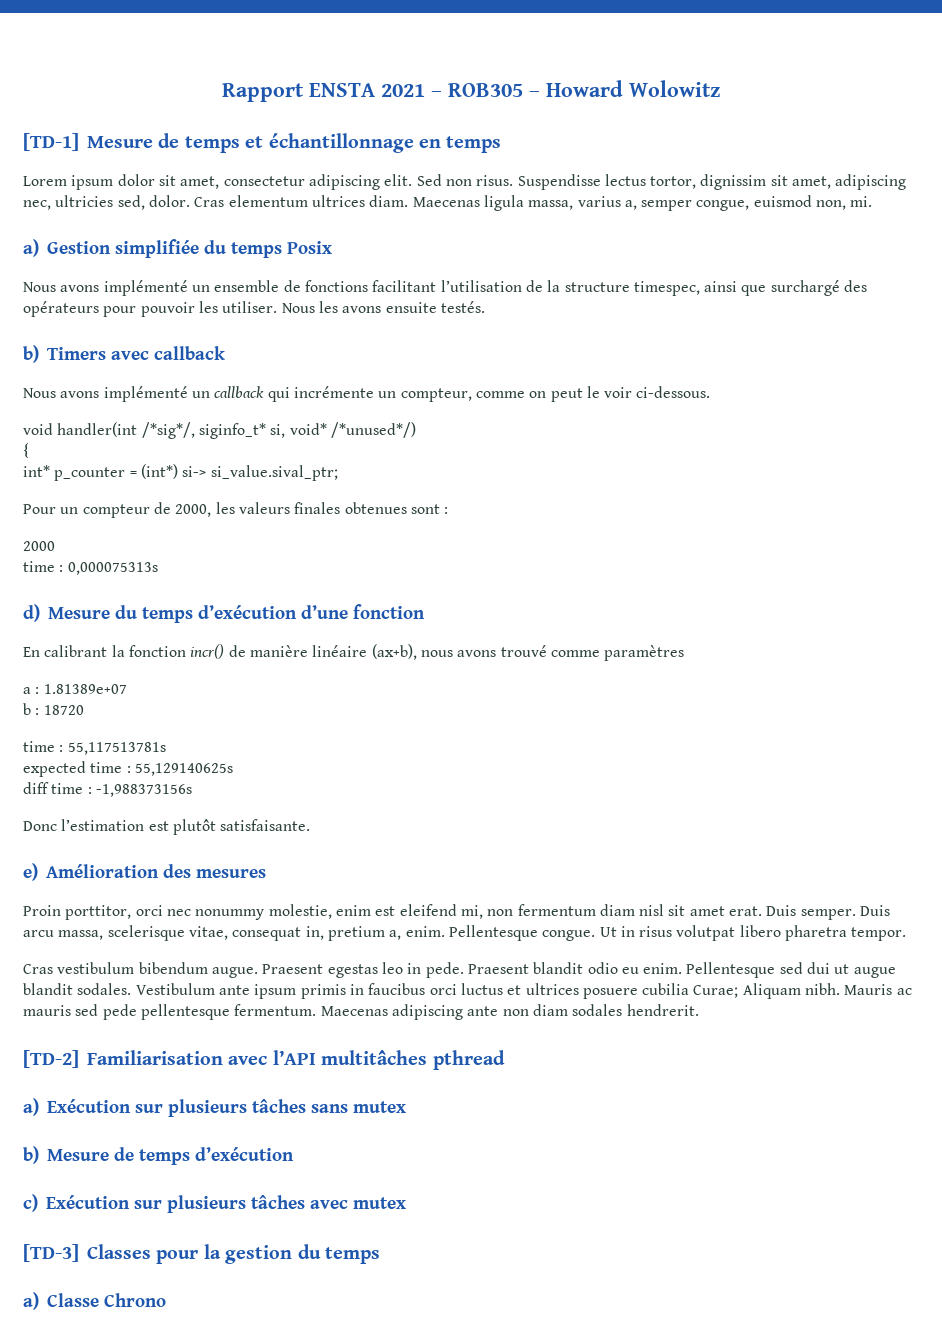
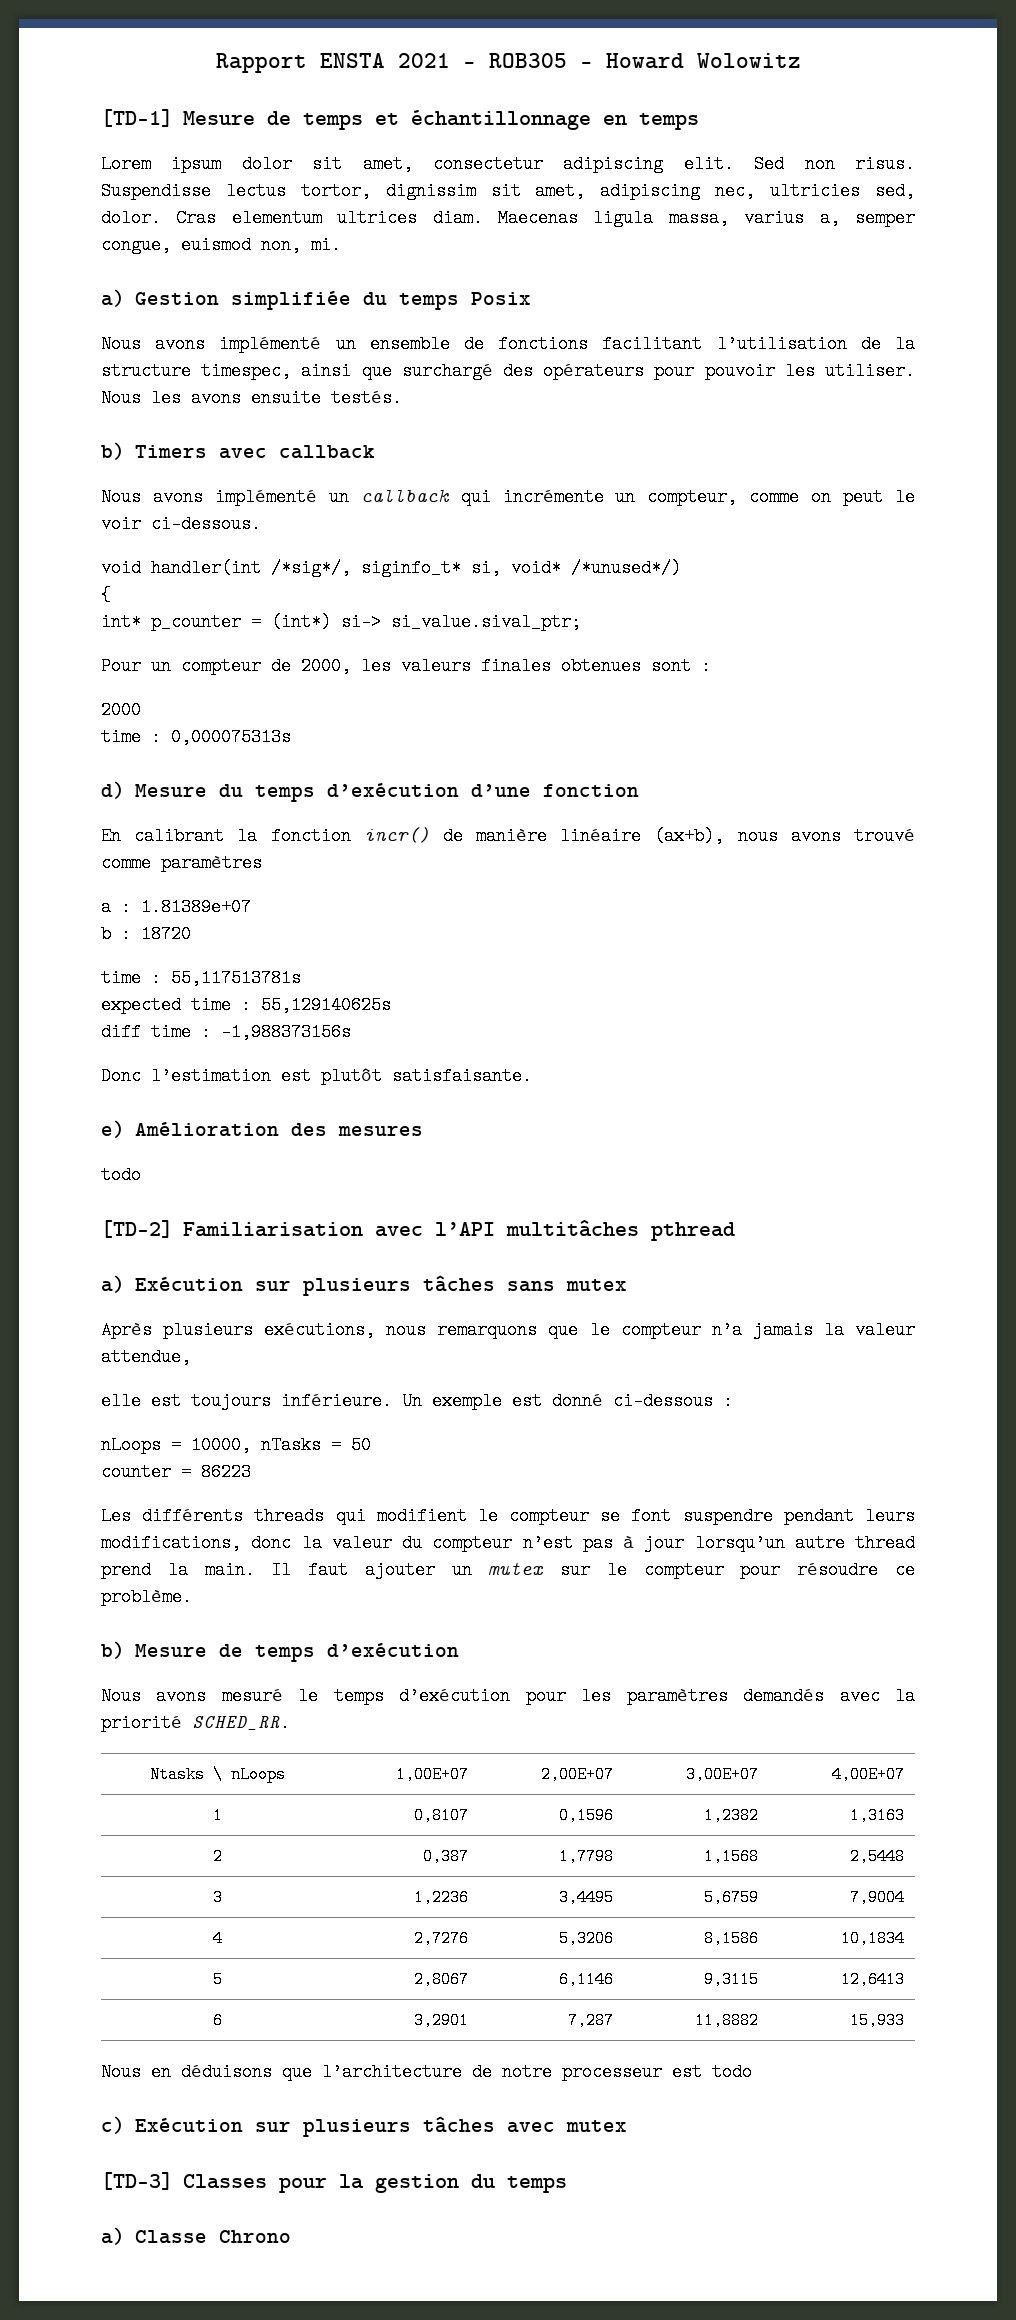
[23,904,891,920] [23,925,907,941] [23,962,896,978] [23,983,912,999] [23,1004,699,1020] Proin porttitor, orci nec nonummy molestie, enim est eleifend mi, non fermentum diam nisl sit amet erat. Duis semper. Duis arcu massa, scelerisque vitae, consequat in, pretium a, enim. Pellentesque congue. Ut in risus volutpat libero pharetra tempor. // Cras vestibulum bibendum augue. Praesent egestas leo in pede. Praesent blandit odio eu enim. Pellentesque sed dui ut augue blandit sodales. Vestibulum ante ipsum primis in faucibus orci luctus et ultrices posuere cubilia Curae; Aliquam nibh. Mauris ac mauris sed pede pellentesque fermentum. Maecenas adipiscing ante non diam sodales hendrerit. -> [101,1166,141,1184] todo
(406, 1107) none -> [101,1321,915,1339] [101,1348,191,1366] [101,1392,733,1410] [101,1436,371,1454] [101,1463,251,1481] [101,1507,915,1525] [101,1534,915,1552] [101,1561,915,1579] [101,1588,192,1606] // Après plusieurs exécutions, nous remarquons que le compteur n’a jamais la valeur attendue, // elle est toujours inférieure. Un exemple est donné ci-dessous : // nLoops = 10000, nTasks = 50 // counter = 86223 // Les différents threads qui modifient le compteur se font suspendre pendant leurs modifications, donc la valeur du compteur n’est pas à jour lorsqu’un autre thread prend la main. Il faut ajouter un mutex sur le compteur pour résoudre ce problème.
(294, 1154) none -> [101,1687,916,1705] [101,1714,290,1732] [150,1766,286,1783] [395,1766,469,1783] [540,1766,614,1783] [685,1766,759,1783] [831,1766,905,1783] [213,1807,223,1824] [413,1807,469,1824] [558,1807,614,1824] [703,1807,759,1824] [849,1807,905,1824] [213,1848,223,1865] [422,1848,469,1865] [558,1848,614,1865] [703,1848,759,1865] [849,1848,905,1865] [213,1889,223,1906] [413,1889,469,1906] [558,1889,614,1906] [703,1889,759,1906] [849,1889,905,1906] [213,1930,223,1947] [413,1930,469,1947] [558,1930,614,1947] [703,1930,759,1947] [840,1930,905,1947] [213,1971,223,1988] [413,1971,469,1988] [558,1971,614,1988] [703,1971,759,1988] [840,1971,905,1988] [213,2012,223,2029] [413,2012,469,2029] [567,2012,614,2029] [694,2012,759,2029] [849,2012,905,2029] [101,2063,752,2081] // Nous avons mesuré le temps d’exécution pour les paramètres demandés avec la priorité SCHED_RR. // Ntasks \ nLoops | 1,00E+07 | 2,00E+07 | 3,00E+07 | 4,00E+07 // 1 | 0,8107 | 0,1596 | 1,2382 | 1,3163 // 2 | 0,387 | 1,7798 | 1,1568 | 2,5448 // 3 | 1,2236 | 3,4495 | 5,6759 | 7,9004 // 4 | 2,7276 | 5,3206 | 8,1586 | 10,1834 // 5 | 2,8067 | 6,1146 | 9,3115 | 12,6413 // 6 | 3,2901 | 7,287 | 11,8882 | 15,933 // Nous en déduisons que l’architecture de notre processeur est todo

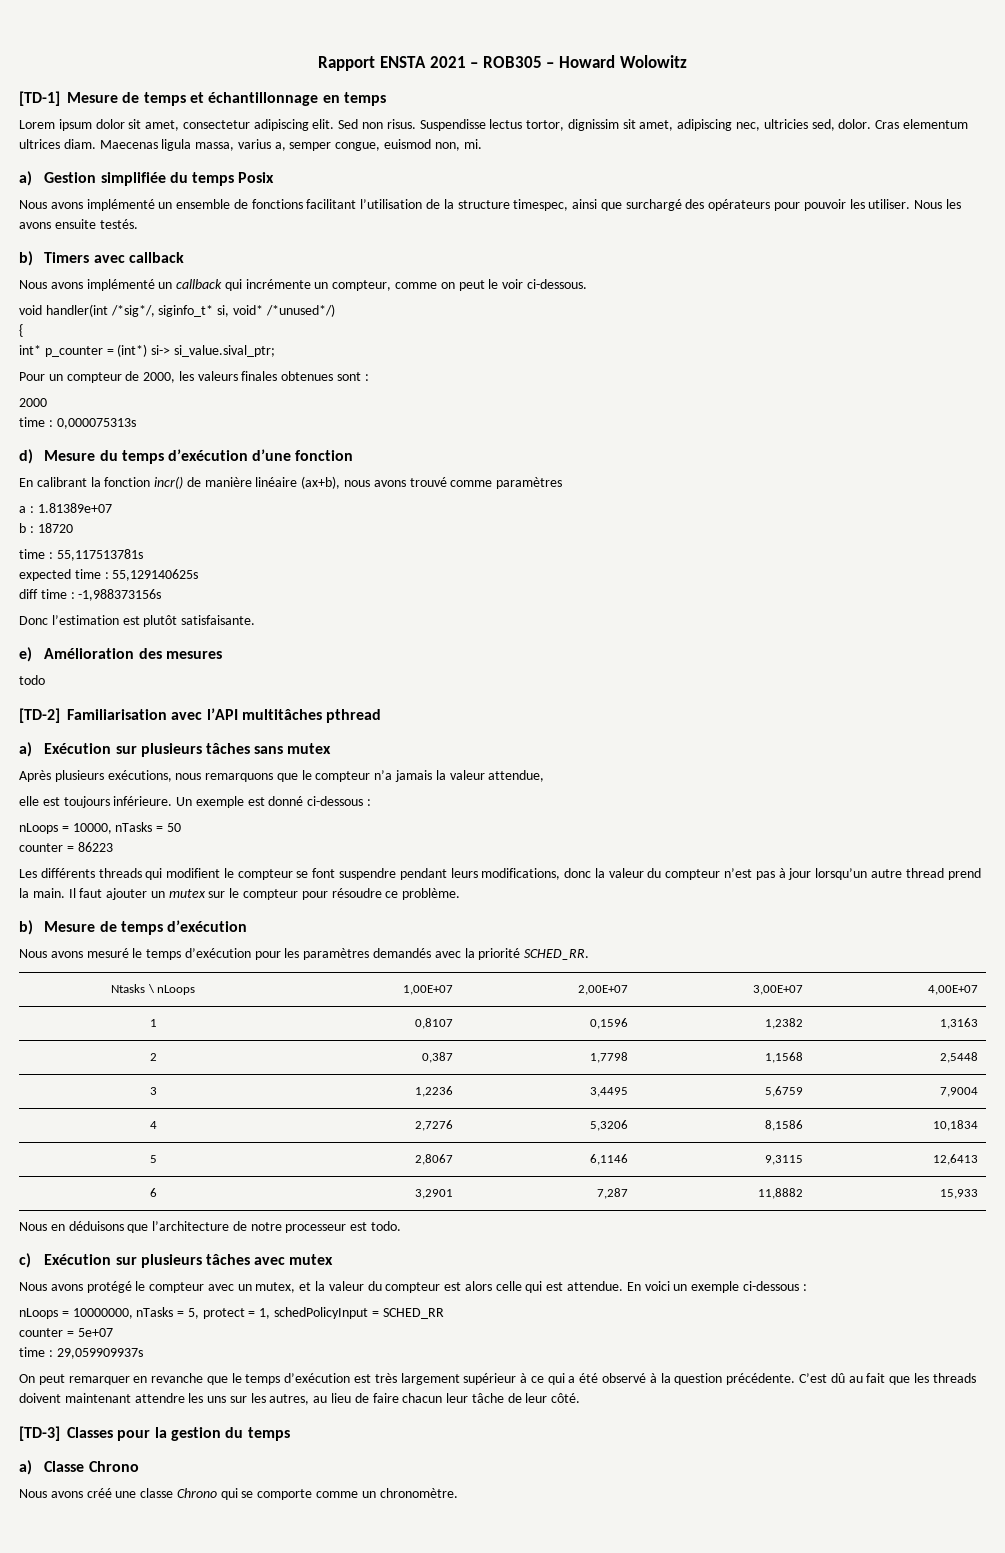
[712,2063,752,2081] todo -> [371,1221,402,1231] todo.
(627, 2126) none -> [19,1281,807,1293] [19,1307,444,1319] [19,1328,113,1337] [19,1347,143,1359] [19,1373,976,1385] [19,1393,581,1405] // Nous avons protégé le compteur avec un mutex, et la valeur du compteur est alors celle qui est attendue. En voici un exemple ci-dessous : // nLoops = 10000000, nTasks = 5, protect = 1, schedPolicyInput = SCHED_RR // counter = 5e+07 // time : 29,059909937s // On peut remarquer en revanche que le temps d’exécution est très largement supérieur à ce qui a été observé à la question précédente. C’est dû au fait que les threads doivent maintenant attendre les uns sur les autres, au lieu de faire chacun leur tâche de leur côté.
(291, 2236) none -> [19,1488,458,1500] // Nous avons créé une classe Chrono qui se comporte comme un chronomètre.

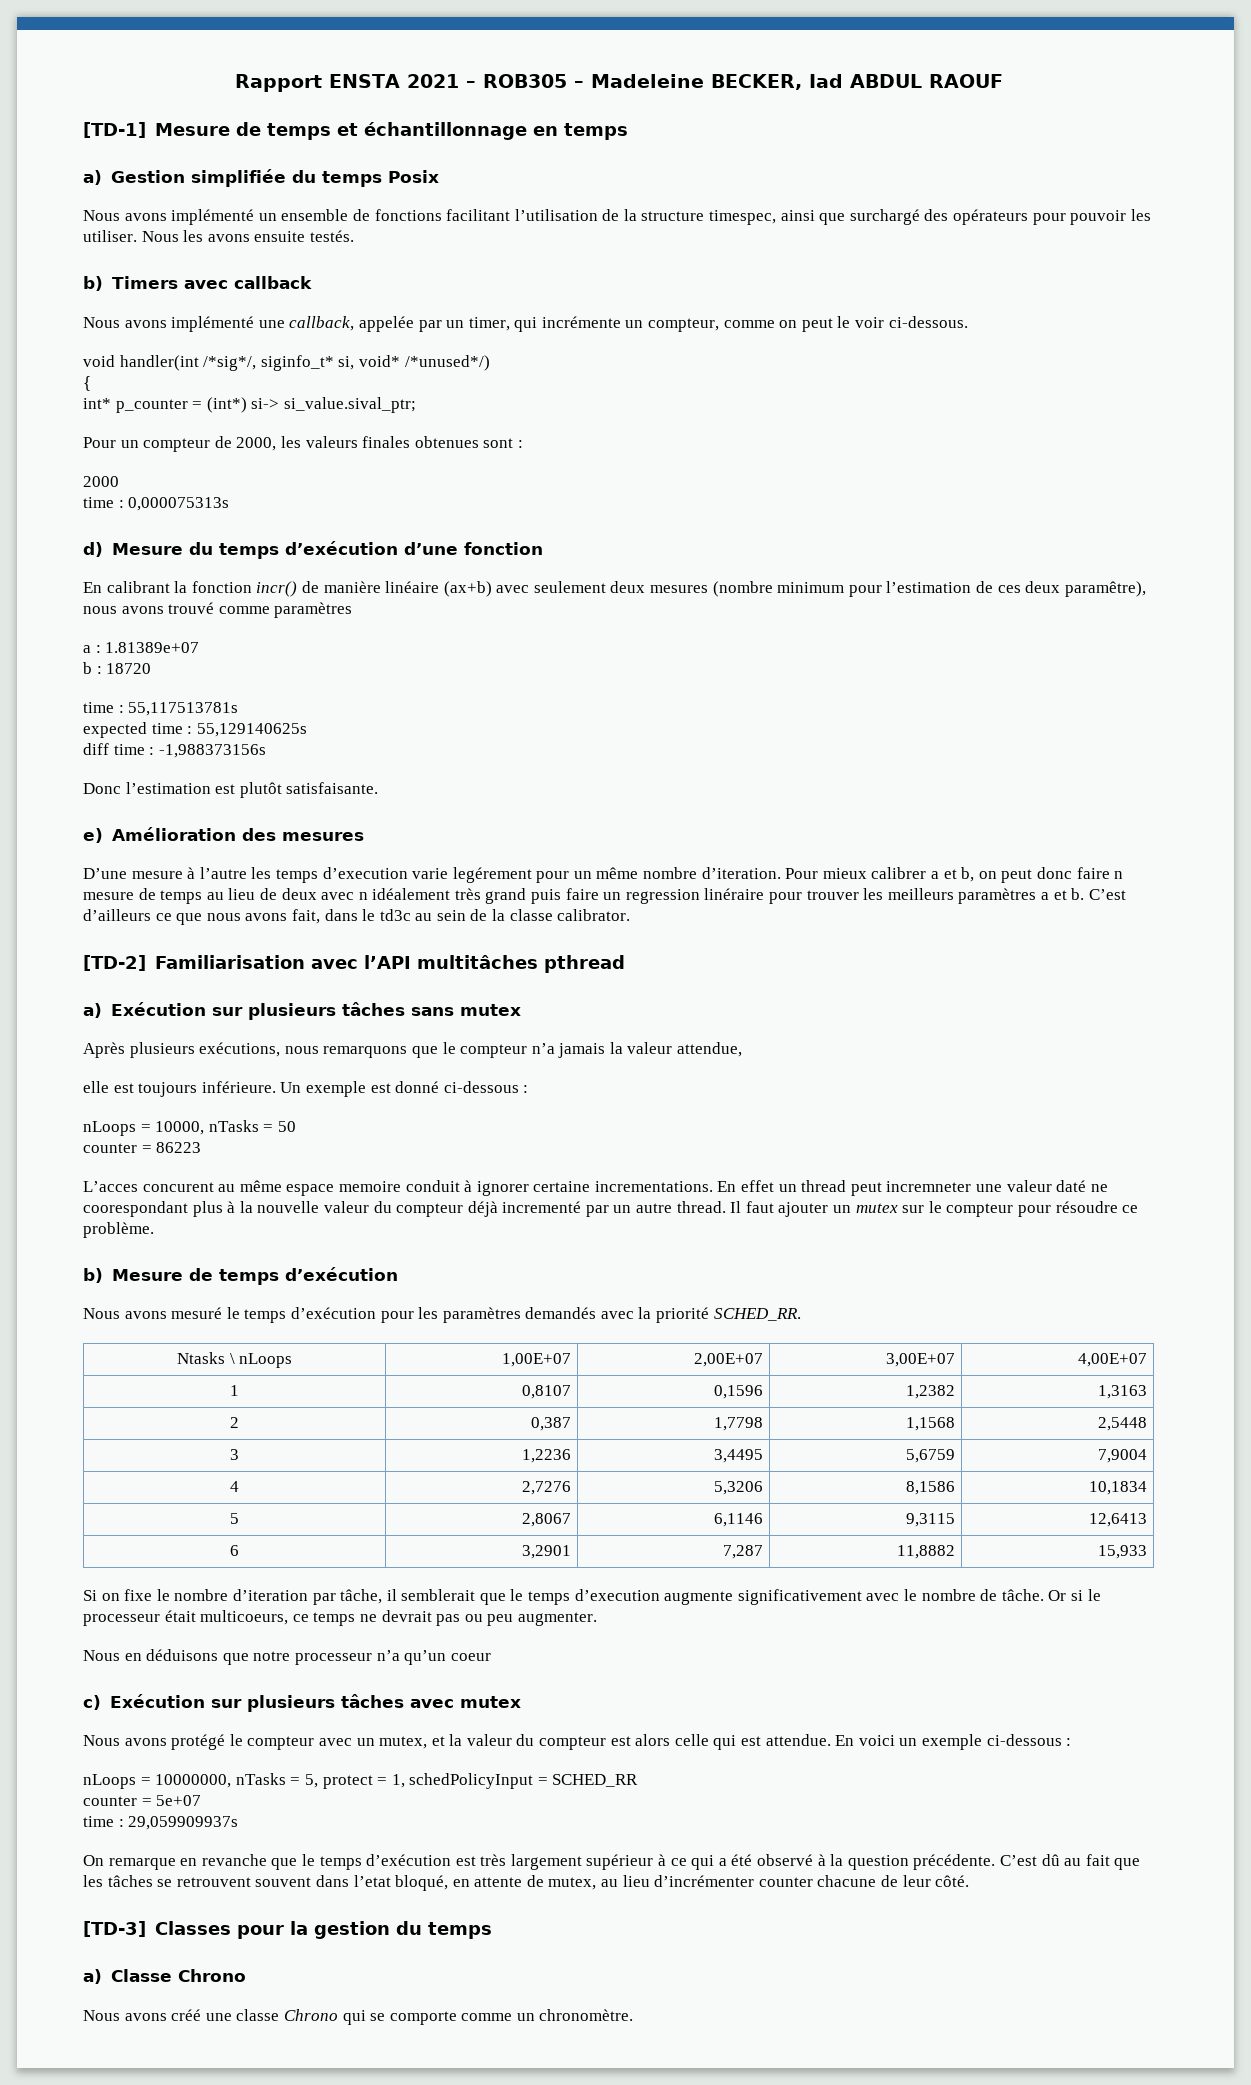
[558,55,687,68] Howard Wolowitz -> [590,74,1003,90] Madeleine BECKER, Iad ABDUL RAOUF
[19,119,968,131] [19,139,482,151] // Lorem ipsum dolor sit amet, consectetur adipiscing elit. Sed non risus. Suspendisse lectus tortor, dignissim sit amet, adipiscing nec, ultricies sed, dolor. Cras elementum ultrices diam. Maecenas ligula massa, varius a, semper congue, euismod non, mi. -> (628, 131) none
[158,279,223,289] un callback -> [258,316,510,332] une callback, appelée par un timer,
[301,476,341,489] (ax+b), -> [443,581,1146,597] (ax+b) avec seulement deux mesures (nombre minimum pour l’estimation de ces deux paramêtre),
[19,675,45,685] todo -> [83,867,1124,883] [83,888,1126,904] [83,909,631,925] D’une mesure à l’autre les temps d’execution varie legérement pour un même nombre d’iteration. Pour mieux calibrer a et b, on peut donc faire n mesure de temps au lieu de deux avec n idéalement très grand puis faire un regression linéraire pour trouver les meilleurs paramètres a et b. C’est d’ailleurs ce que nous avons fait, dans le td3c au sein de la classe calibrator.
[19,868,981,880] [19,888,65,898] Les différents threads qui modifient le compteur se font suspendre pendant leurs modifications, donc la valeur du compteur n’est pas à jour lorsqu’un autre thread prend la main. -> [83,1180,1108,1196] [83,1201,726,1217] L’acces concurent au même espace memoire conduit à ignorer certaine incrementations. En effet un thread peut incremneter une valeur daté ne coorespondant plus à la nouvelle valeur du compteur déjà incrementé par un autre thread.
[19,1221,402,1233] Nous en déduisons que l’architecture de notre processeur est todo. -> [83,1589,1101,1605] [83,1610,597,1626] [83,1649,491,1665] Si on fixe le nombre d’iteration par tâche, il semblerait que le temps d’execution augmente significativement avec le nombre de tâche. Or si le processeur était multicoeurs, ce temps ne devrait pas ou peu augmenter. // Nous en déduisons que notre processeur n’a qu’un coeur
[38,1374,130,1385] peut remarquer -> [108,1858,176,1870] remarque
[932,1373,976,1383] [19,1393,504,1405] threads doivent maintenant attendre les uns sur les autres, au lieu de faire chacun leur tâche -> [107,1875,877,1891] tâches se retrouvent souvent dans l’etat bloqué, en attente de mutex, au lieu d’incrémenter counter chacune

